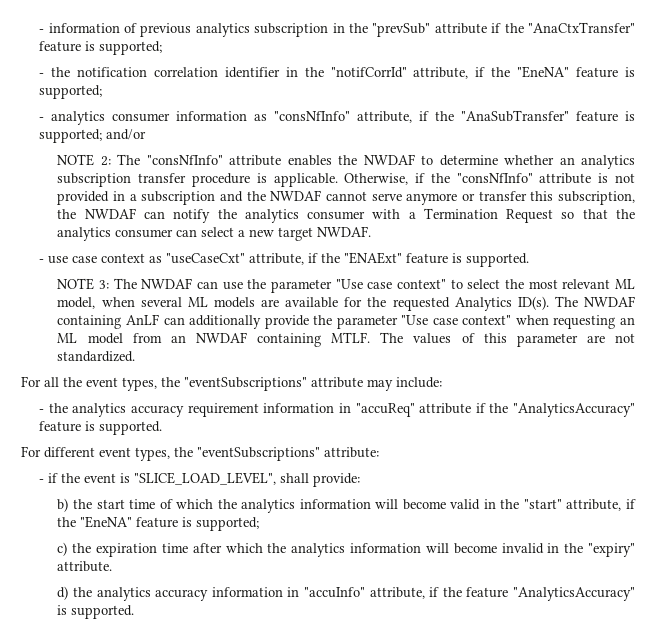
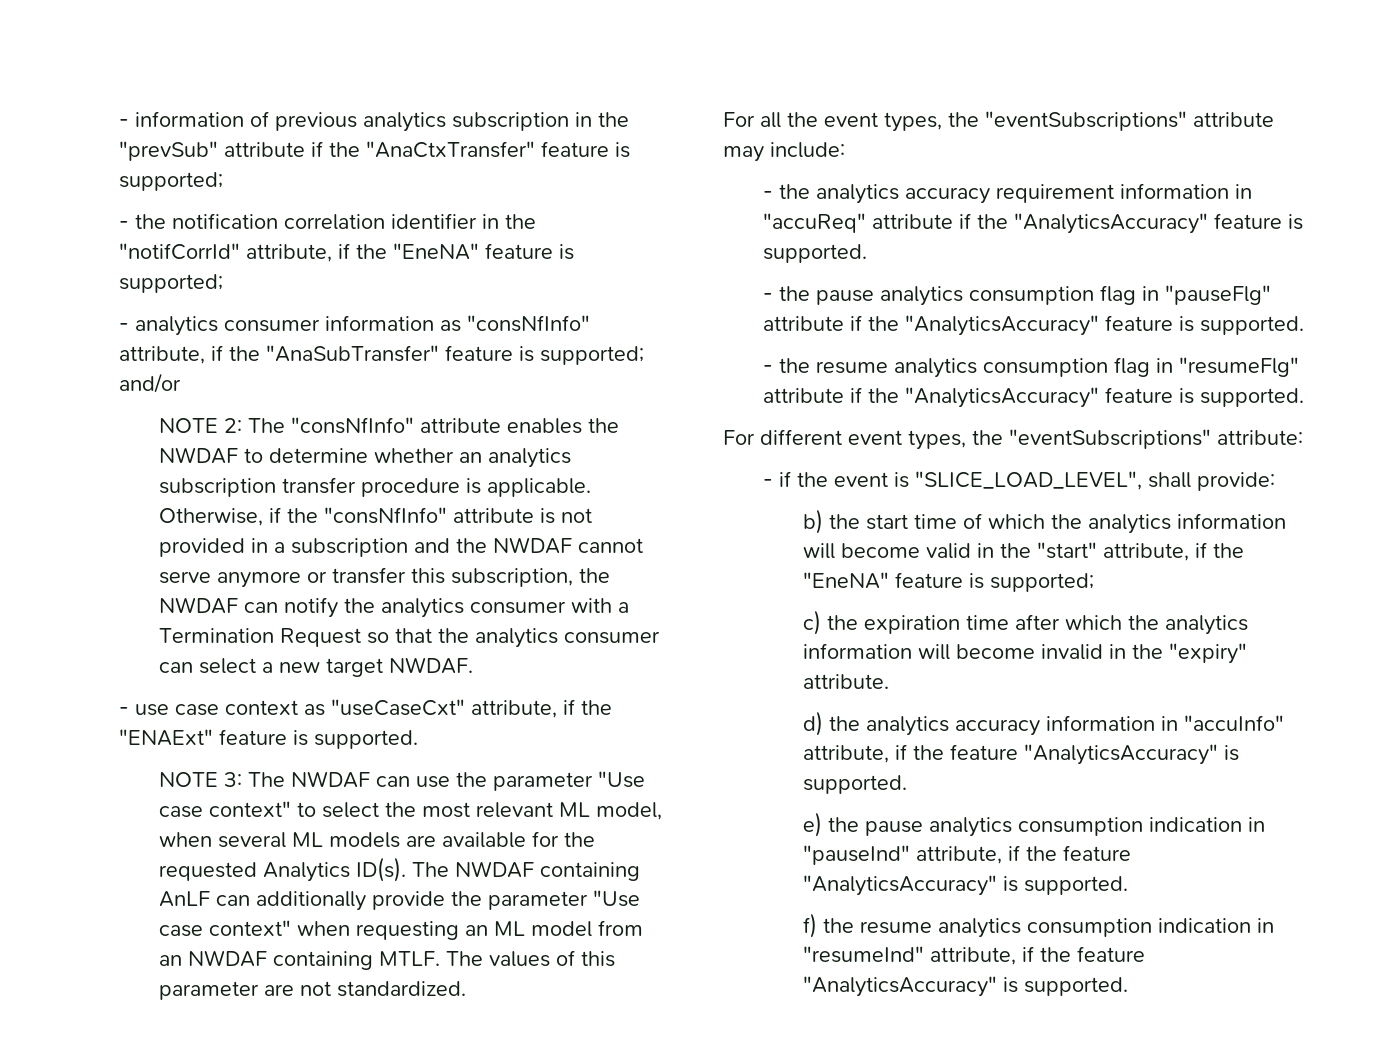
(163, 428) none -> [763,285,1272,306] [763,315,1305,336] [763,357,1300,378] [763,387,1305,408] // - the pause analytics consumption flag in "pauseFlg" attribute if the "AnalyticsAccuracy" feature is supported. // - the resume analytics consumption flag in "resumeFlg" attribute if the "AnalyticsAccuracy" feature is supported.
(135, 612) none -> [803,812,1266,837] [803,845,1132,865] [803,875,1129,896] [803,913,1275,938] [803,946,1146,965] [803,976,1129,997] // e) the pause analytics consumption indication in "pauseInd" attribute, if the feature "AnalyticsAccuracy" is supported. // f) the resume analytics consumption indication in "resumeInd" attribute, if the feature "AnalyticsAccuracy" is supported.

